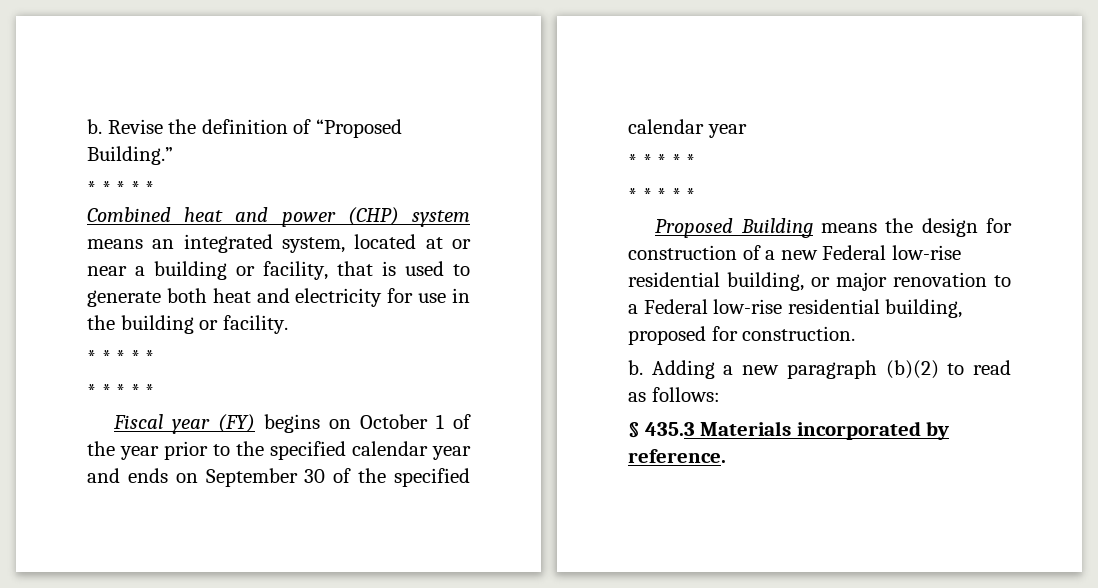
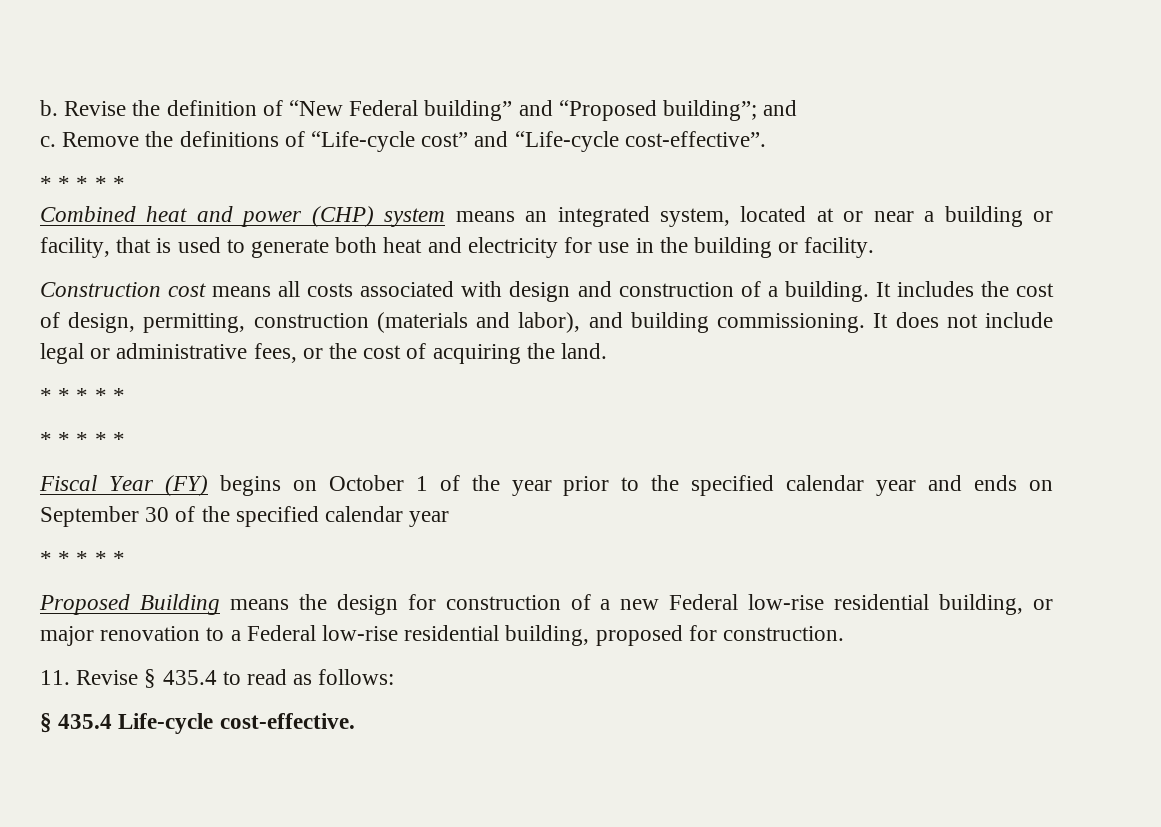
[315,119,402,138] [87,146,173,165] “Proposed Building.” -> [289,100,798,121] [40,131,766,152] “New Federal building” and “Proposed building”; and // c. Remove the definitions of “Life-cycle cost” and “Life-cycle cost-effective”.
(288, 324) none -> [40,281,1054,302] [40,312,1054,333] [40,343,608,364] // Construction cost means all costs associated with design and construction of a building. It includes the cost of design, permitting, construction (materials and labor), and building commissioning. It does not include legal or administrative fees, or the cost of acquiring the land.
[172,419,211,434] year -> [108,476,154,491] Year
[628,188,696,202] // * * * * * -> (125, 558) none
[628,360,939,379] b. Adding a new paragraph (b)(2) -> [40,669,217,688] 11. Revise § 435.4
[644,421,950,440] [628,449,726,463] 435.3 Materials incorporated by reference. -> [58,713,355,734] 435.4 Life-cycle cost-effective.

